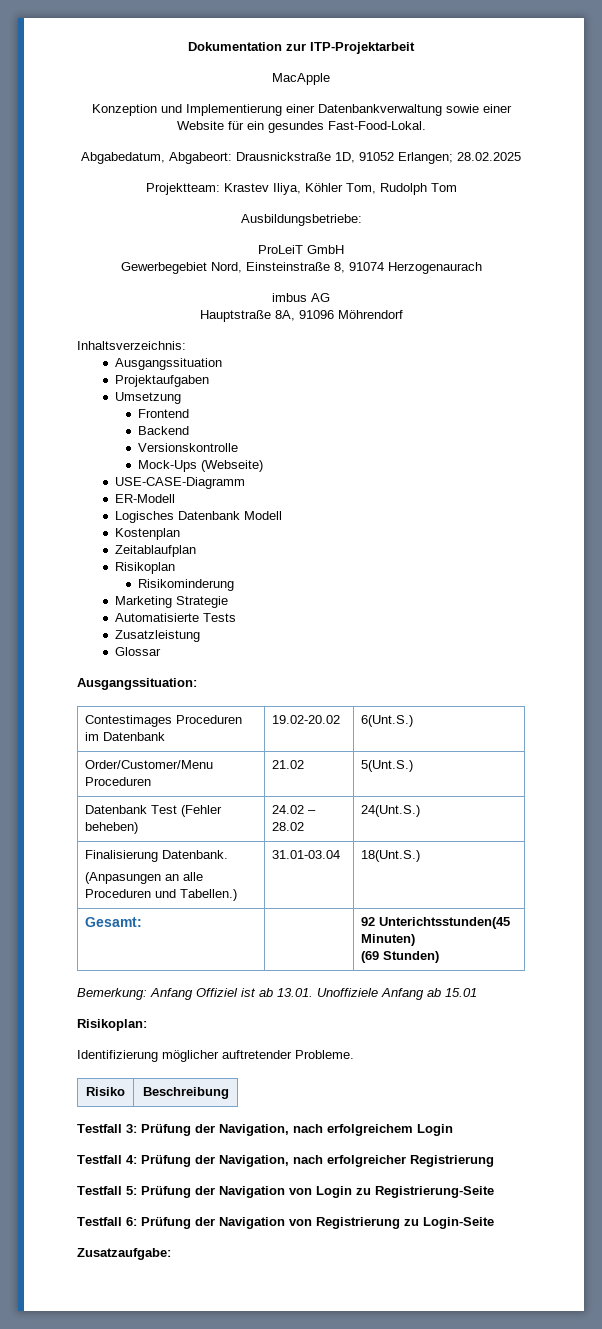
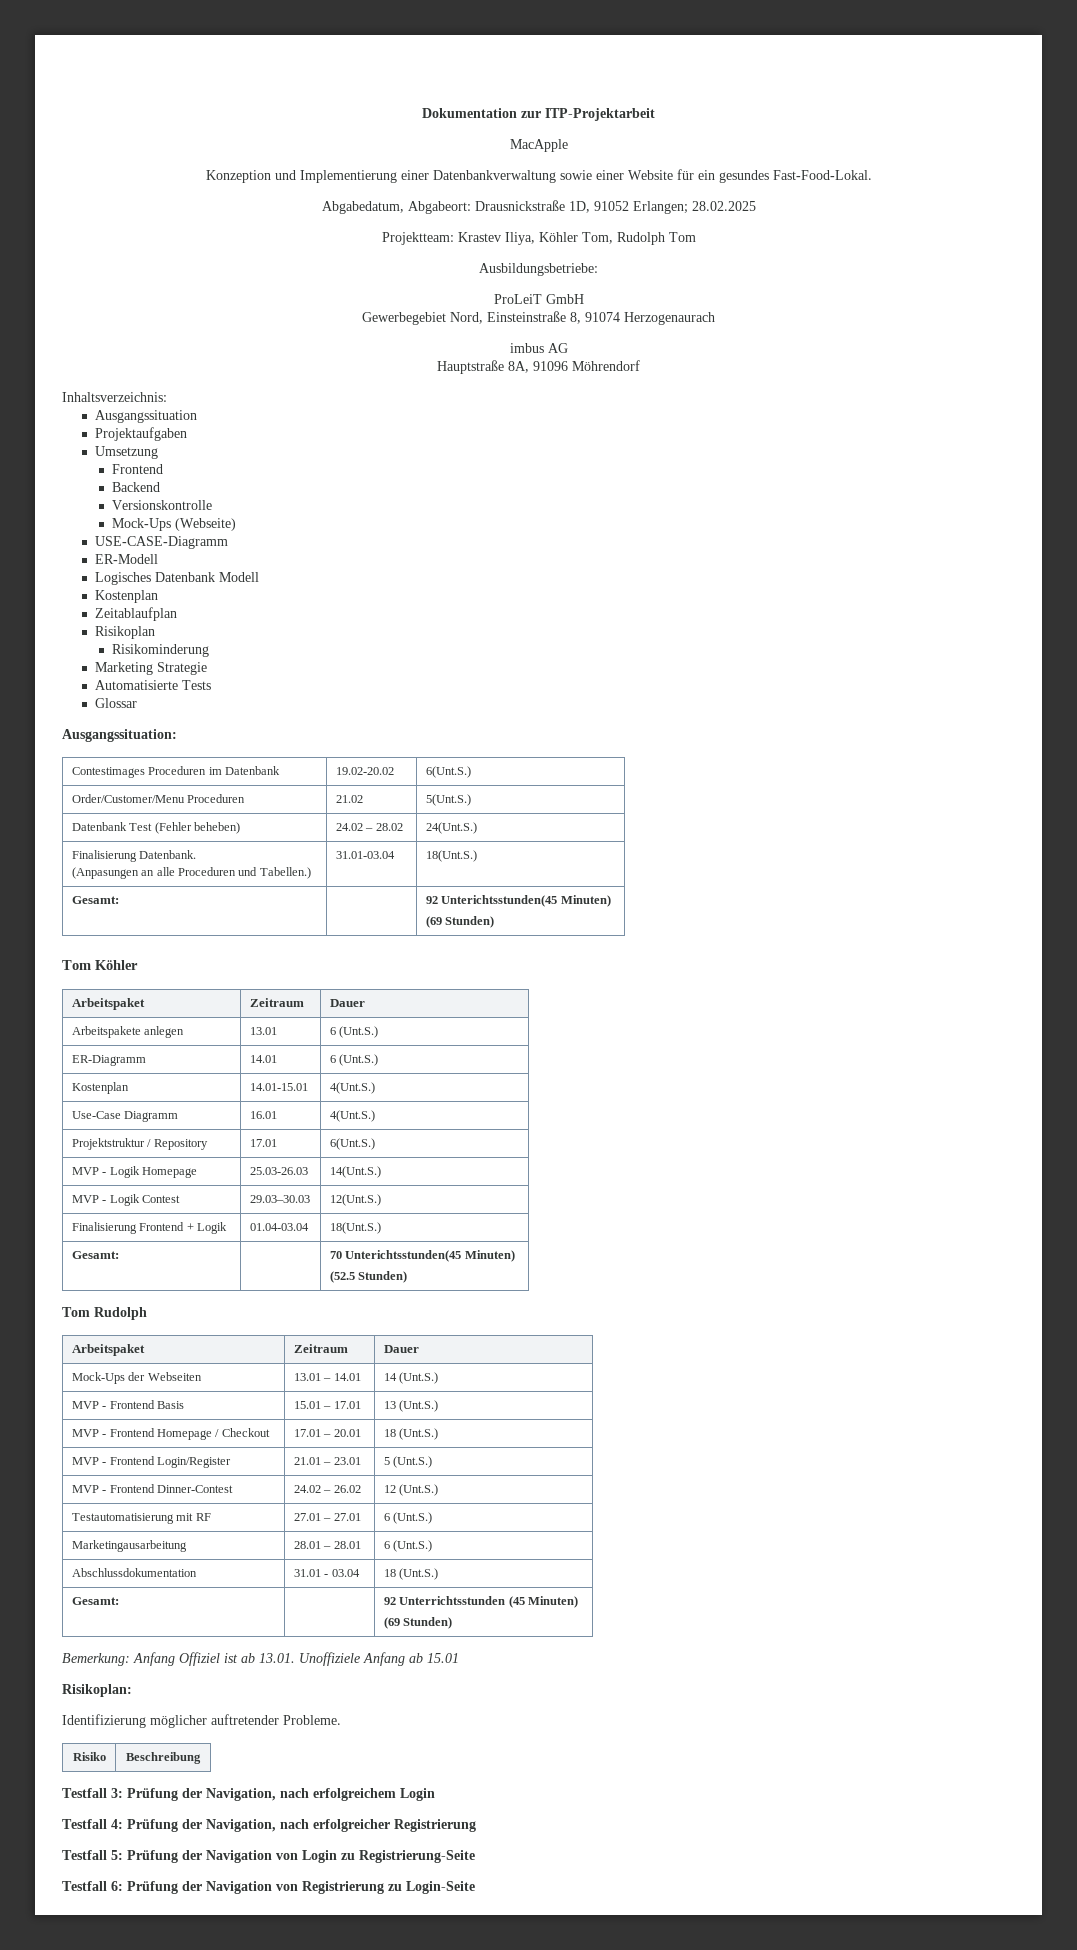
[114,630,200,642] // Zusatzleistung -> (211, 685) none
(440, 957) none -> [62,960,138,970] [71,998,145,1010] [249,998,304,1007] [329,999,365,1007] [71,1026,185,1038] [249,1027,277,1035] [329,1026,379,1038] [71,1055,146,1066] [249,1055,277,1063] [329,1054,379,1066] [71,1082,129,1094] [249,1083,308,1091] [329,1082,375,1094] [71,1111,179,1122] [249,1111,277,1119] [329,1110,375,1122] [71,1138,208,1150] [249,1139,277,1147] [329,1138,375,1150] [71,1166,198,1178] [249,1167,308,1175] [329,1166,381,1178] [71,1194,181,1206] [249,1195,310,1203] [329,1194,381,1206] [71,1222,228,1234] [249,1223,309,1231] [329,1222,381,1234] [71,1251,119,1259] [329,1250,515,1262] [329,1271,408,1283] [62,1307,147,1320] [71,1344,145,1356] [293,1344,348,1353] [383,1345,419,1353] [71,1372,202,1384] [293,1373,361,1381] [383,1372,439,1384] [71,1400,185,1409] [293,1401,361,1409] [383,1400,439,1412] [71,1428,270,1440] [293,1429,361,1437] [383,1428,439,1440] [71,1456,232,1468] [293,1457,361,1465] [383,1456,433,1468] [71,1484,234,1493] [293,1485,361,1493] [383,1484,439,1496] [71,1513,211,1524] [293,1513,361,1521] [383,1512,433,1524] [71,1540,187,1552] [293,1541,361,1549] [383,1540,433,1552] [71,1568,197,1577] [293,1569,360,1577] [383,1568,439,1580] [71,1597,119,1605] [383,1596,579,1608] [383,1617,453,1629] // Tom Köhler // Arbeitspaket | Zeitraum | Dauer // Arbeitspakete anlegen | 13.01 | 6 (Unt.S.) // ER-Diagramm | 14.01 | 6 (Unt.S.) // Kostenplan | 14.01-15.01 | 4(Unt.S.) // Use-Case Diagramm | 16.01 | 4(Unt.S.) // Projektstruktur / Repository | 17.01 | 6(Unt.S.) // MVP - Logik Homepage | 25.03-26.03 | 14(Unt.S.) // MVP - Logik Contest | 29.03–30.03 | 12(Unt.S.) // Finalisierung Frontend + Logik | 01.04-03.04 | 18(Unt.S.) // Gesamt: | | 70 Unterichtsstunden(45 Minuten) // (52.5 Stunden) // Tom Rudolph // Arbeitspaket | Zeitraum | Dauer // Mock-Ups der Webseiten | 13.01 – 14.01 | 14 (Unt.S.) // MVP - Frontend Basis | 15.01 – 17.01 | 13 (Unt.S.) // MVP - Frontend Homepage / Checkout | 17.01 – 20.01 | 18 (Unt.S.) // MVP - Frontend Login/Register | 21.01 – 23.01 | 5 (Unt.S.) // MVP - Frontend Dinner-Contest | 24.02 – 26.02 | 12 (Unt.S.) // Testautomatisierung mit RF | 27.01 – 27.01 | 6 (Unt.S.) // Marketingausarbeitung | 28.01 – 28.01 | 6 (Unt.S.) // Abschlussdokumentation | 31.01 - 03.04 | 18 (Unt.S.) // Gesamt: | | 92 Unterrichtsstunden (45 Minuten) // (69 Stunden)
[77,1248,171,1260] // Zusatzaufgabe: -> (475, 1887) none

